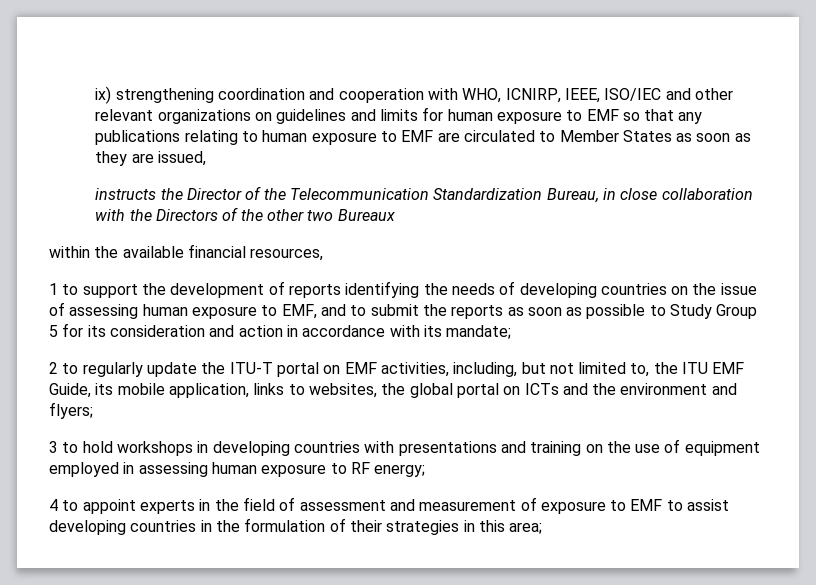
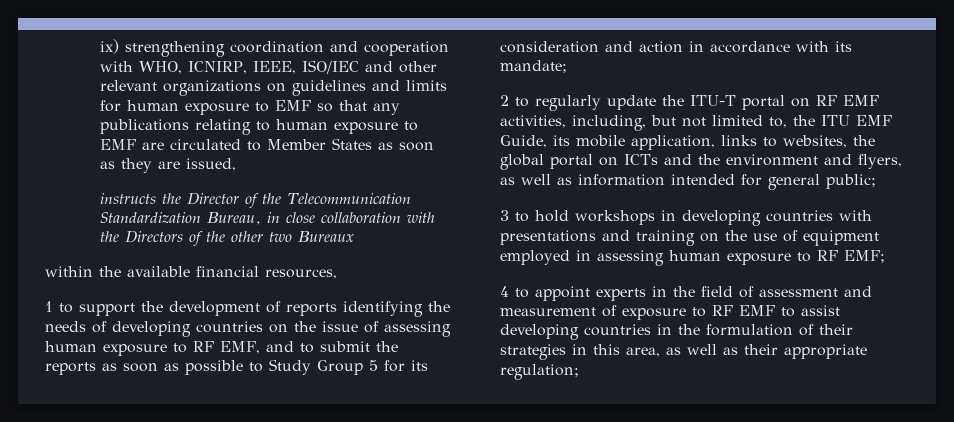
(278, 310) none -> [193,341,214,352] RF
(341, 369) none -> [816,95,837,106] RF
[49,402,93,419] flyers; -> [857,154,902,169] [500,174,876,190] flyers, as well as information intended for general public;
[374,464,426,477] energy; -> [844,250,885,263] EMF;
(627, 505) none -> [712,305,733,316] RF
[509,522,543,534] area; -> [626,344,867,359] [500,364,579,380] area, as well as their appropriate regulation;

